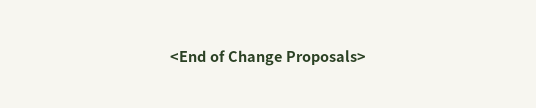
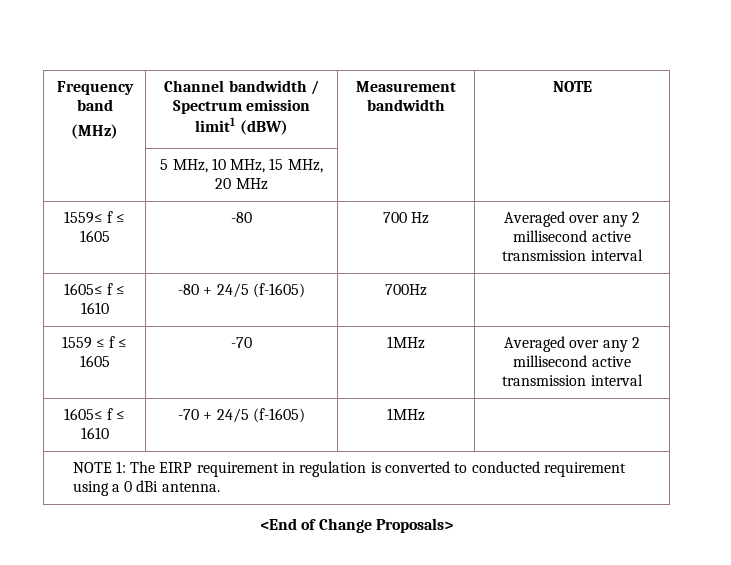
(170, 56) none -> [56,81,134,95] [76,99,113,111] [71,124,118,139] [164,80,319,95] [172,99,311,114] [195,117,288,135] [356,81,456,92] [367,99,445,111] [552,81,592,92] [160,158,323,173] [215,178,268,190] [63,211,126,224] [79,230,110,242] [231,212,252,223] [382,212,430,224] [504,211,640,227] [513,230,631,242] [502,249,643,261] [63,283,126,295] [80,302,109,314] [178,283,305,298] [385,284,427,296] [61,336,128,349] [79,355,110,367] [231,337,252,348] [387,336,425,349] [504,336,640,352] [513,355,631,367] [502,374,643,386] [63,408,126,420] [80,427,109,439] [178,408,305,423] [387,408,425,421] [72,461,627,477] [72,480,220,496] Frequency band // (MHz) | Channel bandwidth / Spectrum emission limit1 (dBW) | Measurement bandwidth | NOTE // | 5 MHz, 10 MHz, 15 MHz, 20 MHz | | // 1559≤ f ≤ 1605 | -80 | 700 Hz | Averaged over any 2 millisecond active transmission interval // 1605≤ f ≤ 1610 | -80 + 24/5 (f-1605) | 700Hz | // 1559 ≤ f ≤ 1605 | -70 | 1MHz | Averaged over any 2 millisecond active transmission interval // 1605≤ f ≤ 1610 | -70 + 24/5 (f-1605) | 1MHz | // NOTE 1: The EIRP requirement in regulation is converted to conducted requirement using a 0 dBi antenna. //

